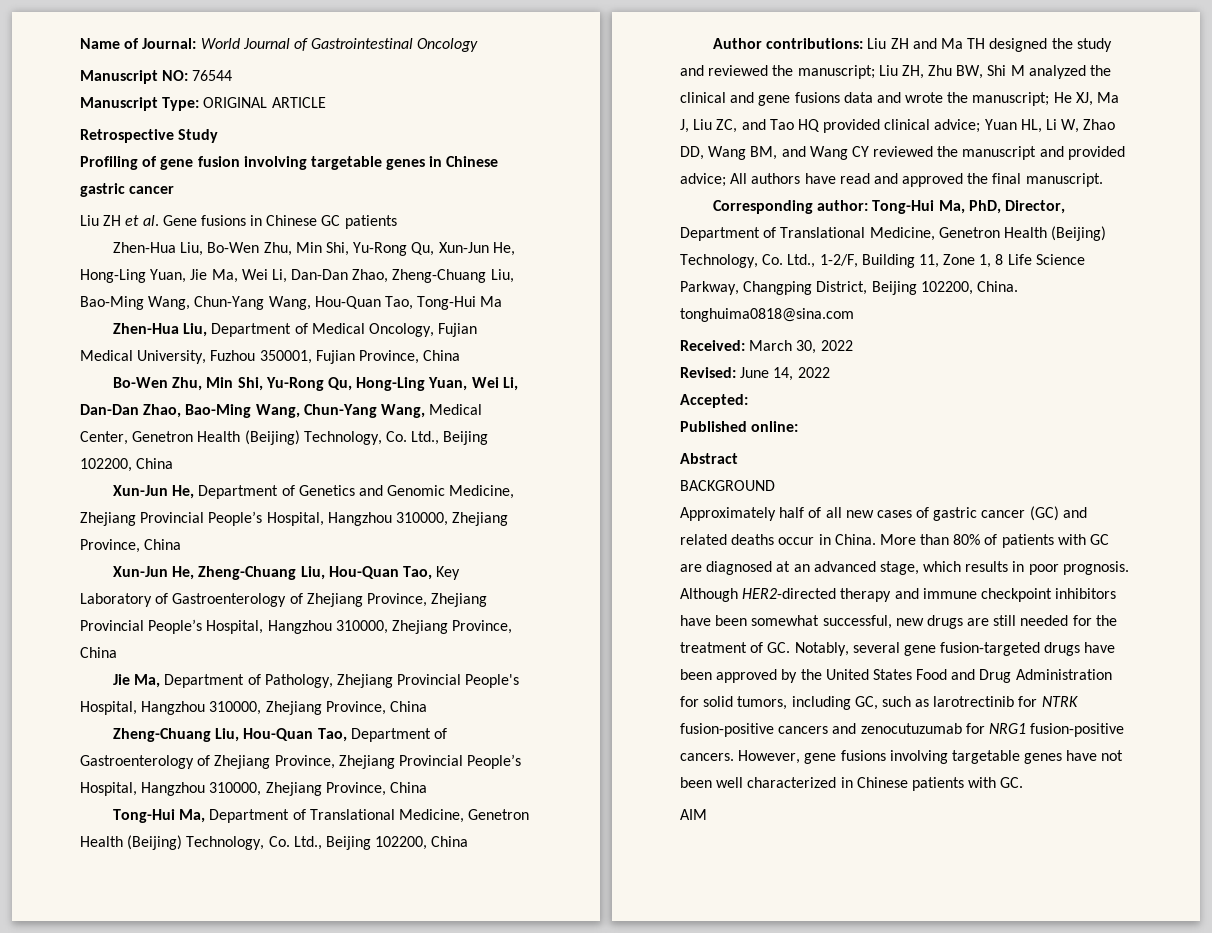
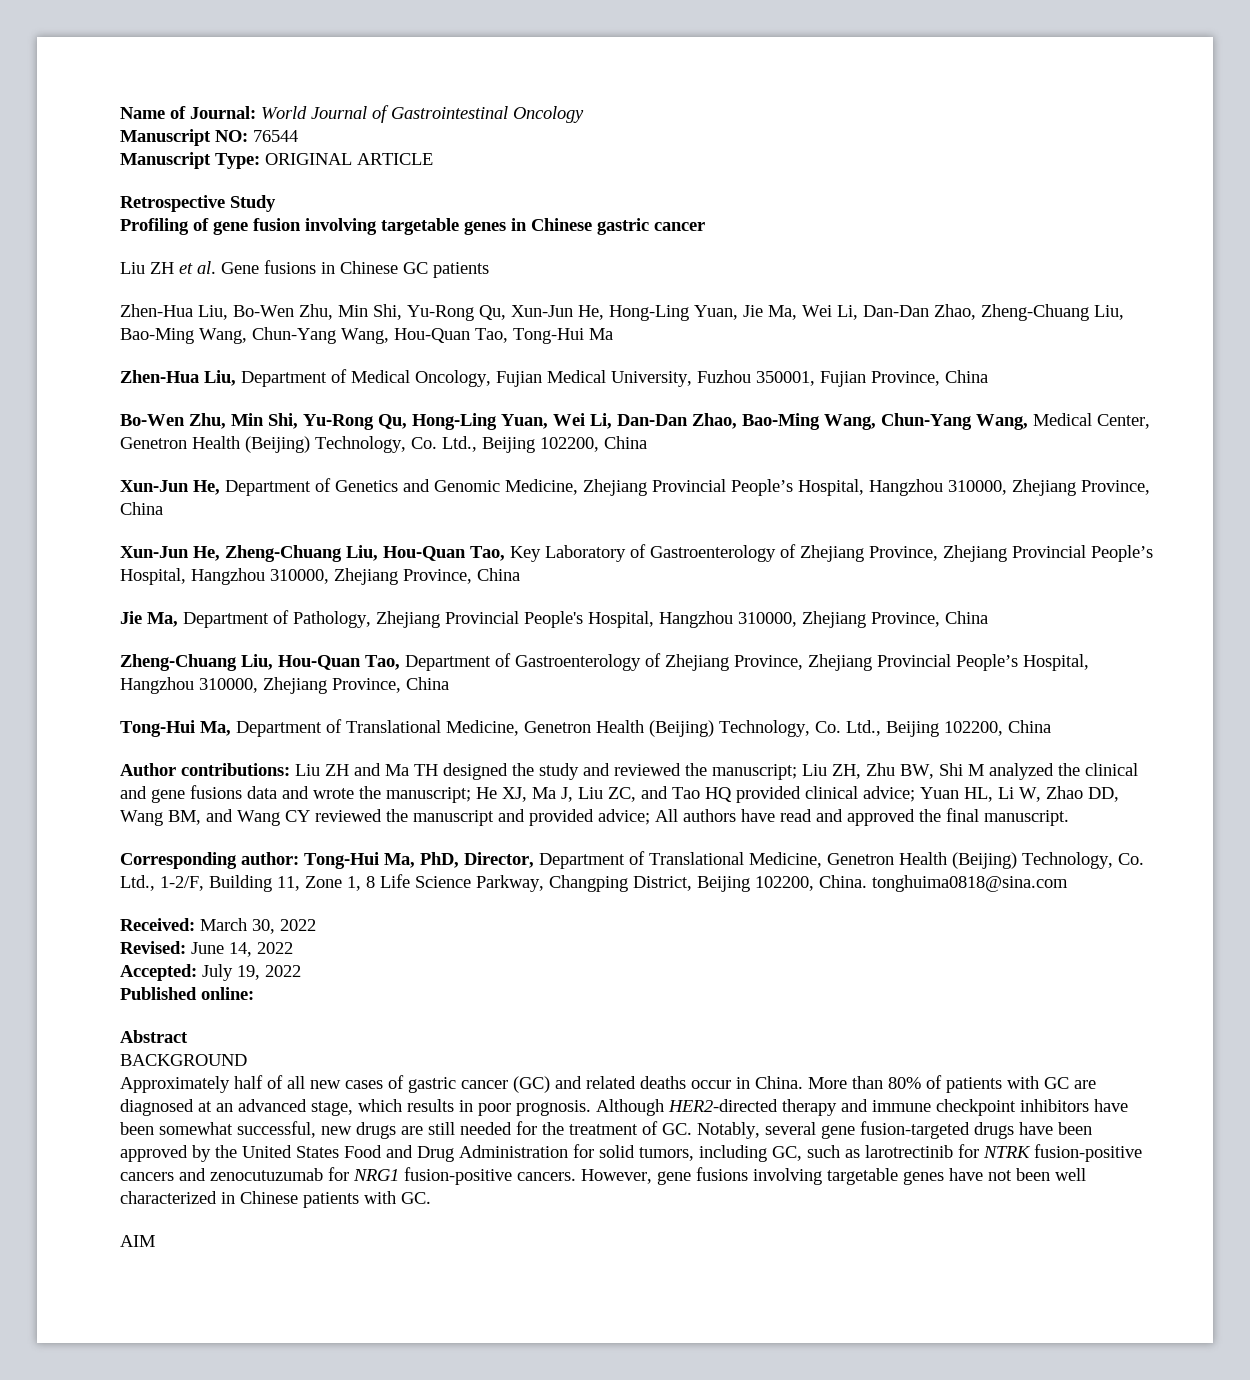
(748, 401) none -> [202,964,301,981] July 19, 2022

